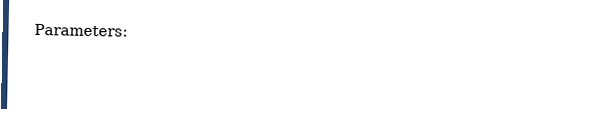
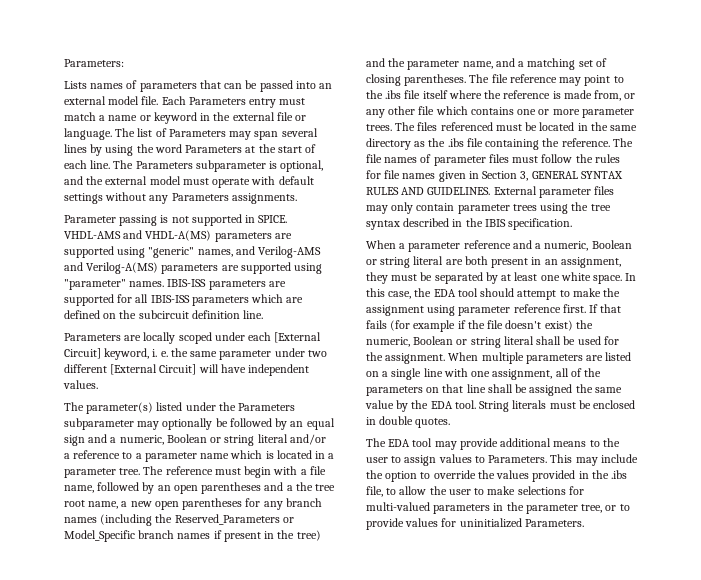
(128, 30) none -> [64,80,333,92] [64,96,306,108] [64,112,307,124] [64,128,318,140] [64,144,317,156] [64,160,324,172] [64,176,314,188] [64,192,297,204] [64,214,288,226] [64,230,292,242] [64,246,322,258] [64,262,323,274] [64,279,286,290] [64,294,304,306] [64,310,264,319] [64,332,322,344] [64,348,327,360] [64,364,310,376] [63,380,98,389] [64,402,296,414] [64,418,335,430] [64,434,326,446] [64,450,335,462] [64,466,326,478] [64,482,336,494] [64,498,322,510] [64,514,294,526] [64,530,321,542] [366,58,607,70] [366,74,624,86] [366,90,636,101] [366,106,634,118] [366,122,638,131] [366,138,633,150] [366,154,620,166] [366,170,623,182] [366,186,615,198] [366,202,611,214] [366,218,573,230] [366,240,632,252] [366,256,621,268] [366,272,637,284] [366,288,621,300] [366,304,622,316] [366,320,593,332] [366,336,619,348] [366,352,632,364] [366,368,602,380] [366,384,622,396] [365,400,636,412] [366,416,451,428] [366,438,620,450] [366,454,638,466] [366,470,628,482] [366,486,584,497] [366,502,630,514] [366,518,584,530] // Lists names of parameters that can be passed into an external model file. Each Parameters entry must match a name or keyword in the external file or language. The list of Parameters may span several lines by using the word Parameters at the start of each line. The Parameters subparameter is optional, and the external model must operate with default settings without any Parameters assignments. // Parameter passing is not supported in SPICE. VHDL-AMS and VHDL-A(MS) parameters are supported using "generic" names, and Verilog-AMS and Verilog-A(MS) parameters are supported using "parameter" names. IBIS-ISS parameters are supported for all IBIS-ISS parameters which are defined on the subcircuit definition line. // Parameters are locally scoped under each [External Circuit] keyword, i. e. the same parameter under two different [External Circuit] will have independent values. // The parameter(s) listed under the Parameters subparameter may optionally be followed by an equal sign and a numeric, Boolean or string literal and/or a reference to a parameter name which is located in a parameter tree. The reference must begin with a file name, followed by an open parentheses and a the tree root name, a new open parentheses for any branch names (including the Reserved_Parameters or Model_Specific branch names if present in the tree) and the parameter name, and a matching set of closing parentheses. The file reference may point to the .ibs file itself where the reference is made from, or any other file which contains one or more parameter trees. The files referenced must be located in the same directory as the .ibs file containing the reference. The file names of parameter files must follow the rules for file names given in Section 3, GENERAL SYNTAX RULES AND GUIDELINES. External parameter files may only contain parameter trees using the tree syntax described in the IBIS specification. // When a parameter reference and a numeric, Boolean or string literal are both present in an assignment, they must be separated by at least one white space. In this case, the EDA tool should attempt to make the assignment using parameter reference first. If that fails (for example if the file doesn't exist) the numeric, Boolean or string literal shall be used for the assignment. When multiple parameters are listed on a single line with one assignment, all of the parameters on that line shall be assigned the same value by the EDA tool. String literals must be enclosed in double quotes. // The EDA tool may provide additional means to the user to assign values to Parameters. This may include the option to override the values provided in the .ibs file, to allow the user to make selections for multi-valued parameters in the parameter tree, or to provide values for uninitialized Parameters.

